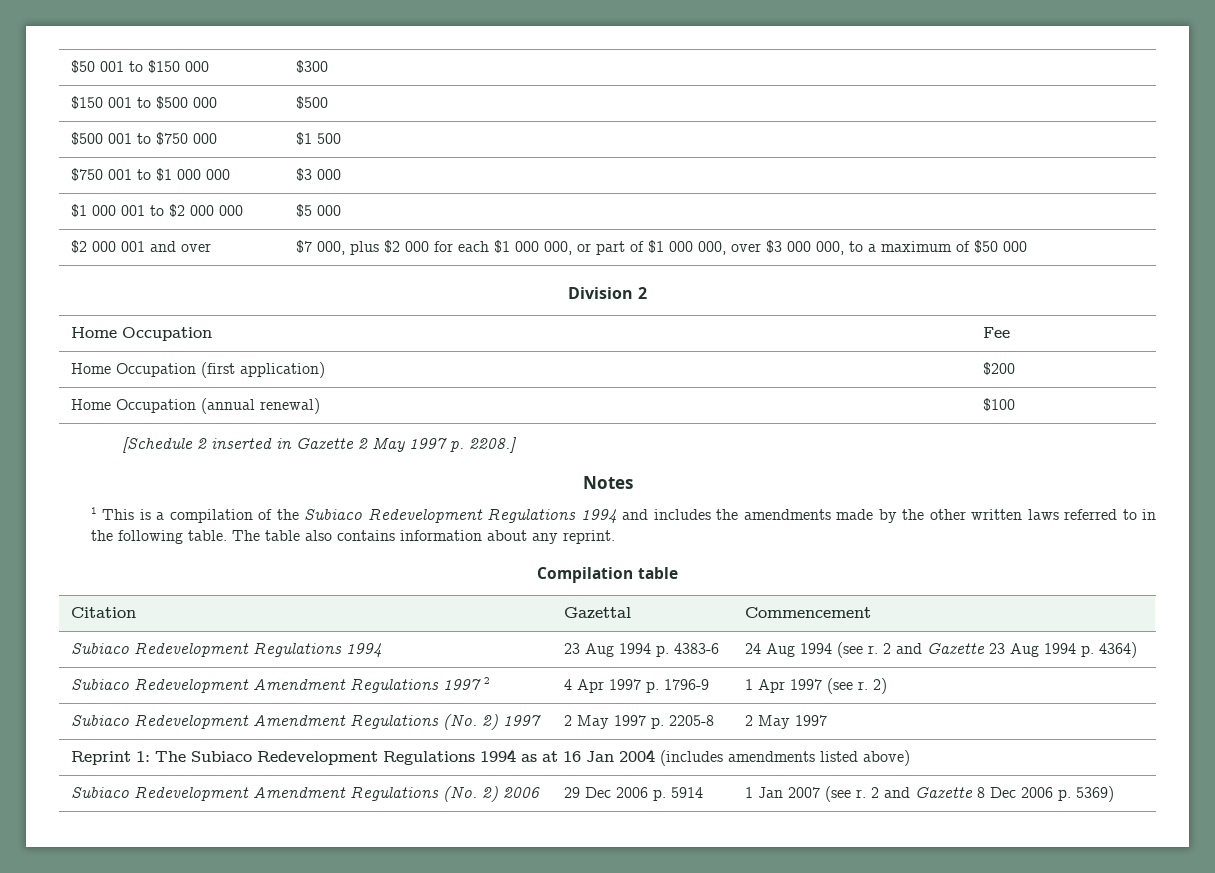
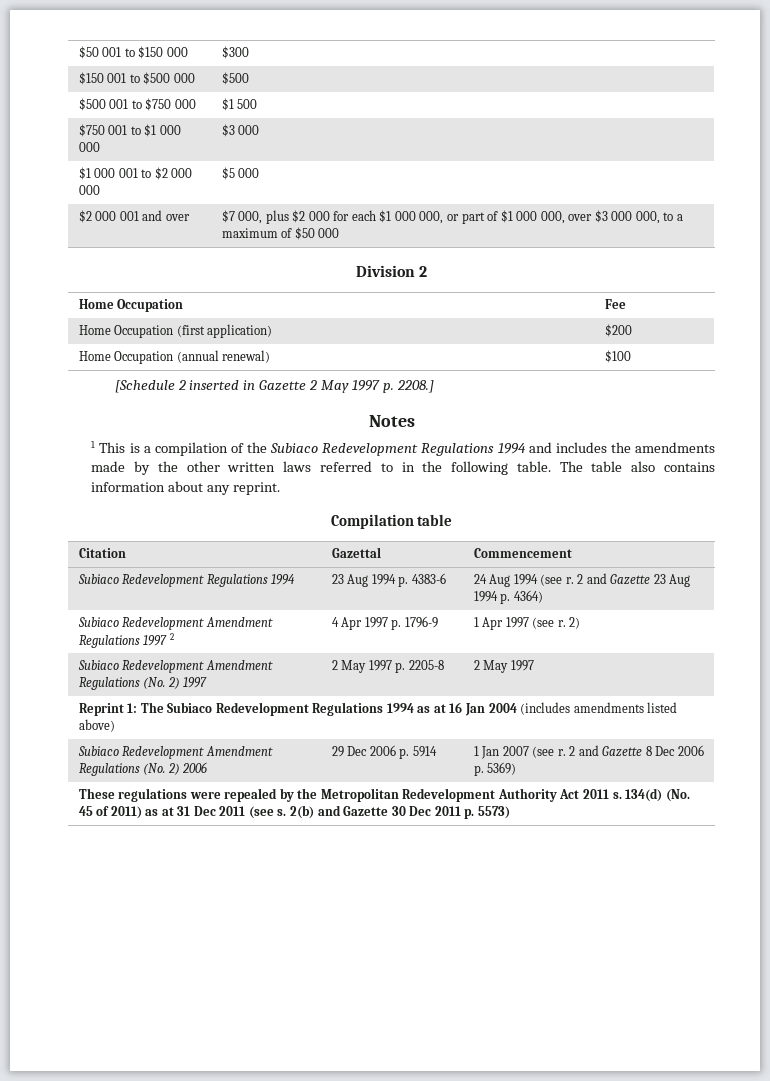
(1114, 794) none -> [78,788,690,802] [78,805,510,819] // These regulations were repealed by the Metropolitan Redevelopment Authority Act 2011 s. 134(d) (No. 45 of 2011) as at 31 Dec 2011 (see s. 2(b) and Gazette 30 Dec 2011 p. 5573)

